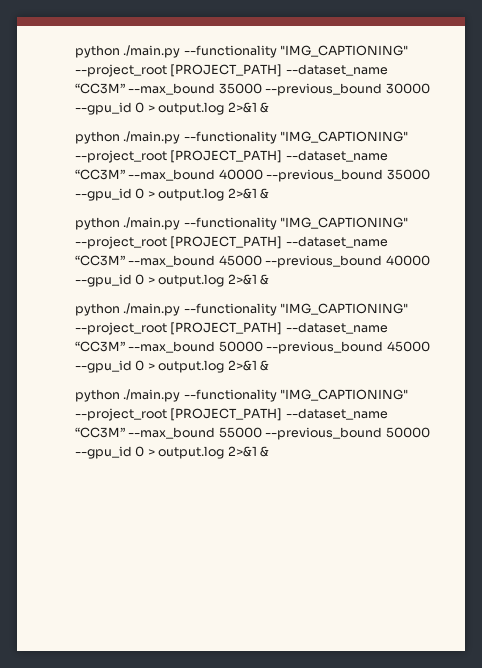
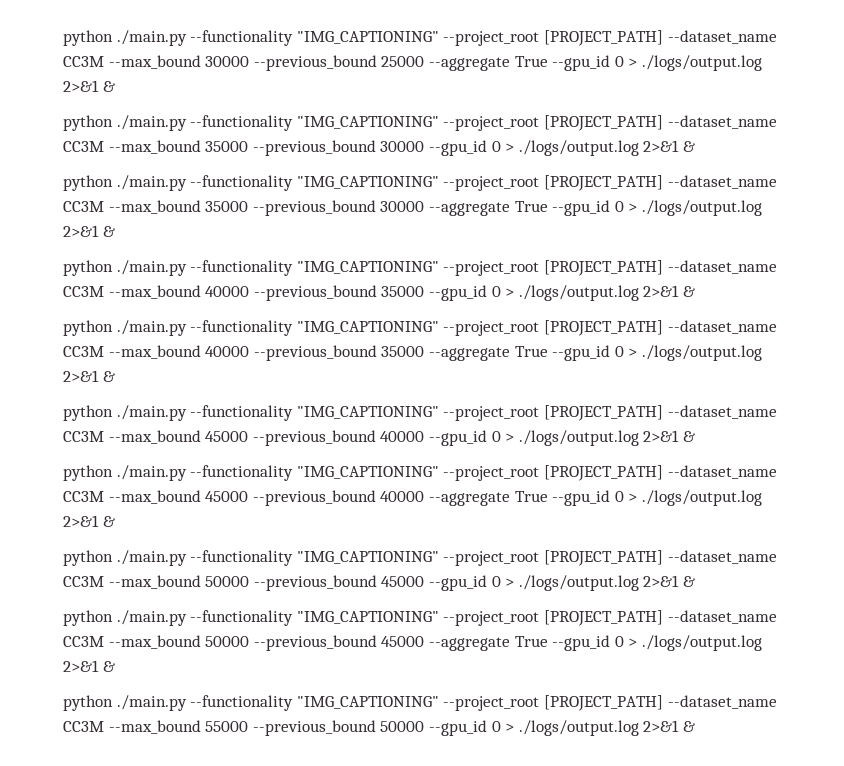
[75,45,409,58] [75,64,388,77] [75,83,430,96] [75,102,269,115] [75,131,409,144] [75,150,388,163] [75,169,430,182] [75,188,269,201] [75,217,409,230] [75,236,388,249] [75,255,430,268] [75,274,269,287] [75,303,409,316] [75,322,388,335] [75,341,430,354] [75,360,269,373] [75,389,409,402] [75,408,388,421] [75,427,125,438] python ./main.py --functionality "IMG_CAPTIONING" --project_root [PROJECT_PATH] --dataset_name “CC3M” --max_bound 35000 --previous_bound 30000 --gpu_id 0 > output.log 2>&1 & // python ./main.py --functionality "IMG_CAPTIONING" --project_root [PROJECT_PATH] --dataset_name “CC3M” --max_bound 40000 --previous_bound 35000 --gpu_id 0 > output.log 2>&1 & // python ./main.py --functionality "IMG_CAPTIONING" --project_root [PROJECT_PATH] --dataset_name “CC3M” --max_bound 45000 --previous_bound 40000 --gpu_id 0 > output.log 2>&1 & // python ./main.py --functionality "IMG_CAPTIONING" --project_root [PROJECT_PATH] --dataset_name “CC3M” --max_bound 50000 --previous_bound 45000 --gpu_id 0 > output.log 2>&1 & // python ./main.py --functionality "IMG_CAPTIONING" --project_root [PROJECT_PATH] --dataset_name “CC3M” -> [63,30,777,46] [63,55,762,71] [63,80,115,92] [63,115,777,131] [63,140,695,156] [63,175,777,191] [63,200,762,216] [63,225,115,237] [63,260,777,276] [63,285,695,301] [63,320,777,336] [63,345,762,361] [63,370,115,382] [63,405,777,421] [63,430,695,446] [63,465,777,481] [63,490,762,506] [63,515,115,527] [63,550,777,566] [63,575,695,591] [63,610,777,626] [63,635,762,651] [63,660,115,672] [63,695,777,711] [63,721,104,732] python ./main.py --functionality "IMG_CAPTIONING" --project_root [PROJECT_PATH] --dataset_name CC3M --max_bound 30000 --previous_bound 25000 --aggregate True --gpu_id 0 > ./logs/output.log 2>&1 & // python ./main.py --functionality "IMG_CAPTIONING" --project_root [PROJECT_PATH] --dataset_name CC3M --max_bound 35000 --previous_bound 30000 --gpu_id 0 > ./logs/output.log 2>&1 & // python ./main.py --functionality "IMG_CAPTIONING" --project_root [PROJECT_PATH] --dataset_name CC3M --max_bound 35000 --previous_bound 30000 --aggregate True --gpu_id 0 > ./logs/output.log 2>&1 & // python ./main.py --functionality "IMG_CAPTIONING" --project_root [PROJECT_PATH] --dataset_name CC3M --max_bound 40000 --previous_bound 35000 --gpu_id 0 > ./logs/output.log 2>&1 & // python ./main.py --functionality "IMG_CAPTIONING" --project_root [PROJECT_PATH] --dataset_name CC3M --max_bound 40000 --previous_bound 35000 --aggregate True --gpu_id 0 > ./logs/output.log 2>&1 & // python ./main.py --functionality "IMG_CAPTIONING" --project_root [PROJECT_PATH] --dataset_name CC3M --max_bound 45000 --previous_bound 40000 --gpu_id 0 > ./logs/output.log 2>&1 & // python ./main.py --functionality "IMG_CAPTIONING" --project_root [PROJECT_PATH] --dataset_name CC3M --max_bound 45000 --previous_bound 40000 --aggregate True --gpu_id 0 > ./logs/output.log 2>&1 & // python ./main.py --functionality "IMG_CAPTIONING" --project_root [PROJECT_PATH] --dataset_name CC3M --max_bound 50000 --previous_bound 45000 --gpu_id 0 > ./logs/output.log 2>&1 & // python ./main.py --functionality "IMG_CAPTIONING" --project_root [PROJECT_PATH] --dataset_name CC3M --max_bound 50000 --previous_bound 45000 --aggregate True --gpu_id 0 > ./logs/output.log 2>&1 & // python ./main.py --functionality "IMG_CAPTIONING" --project_root [PROJECT_PATH] --dataset_name CC3M
[158,446,225,459] output.log -> [518,720,639,736] ./logs/output.log

